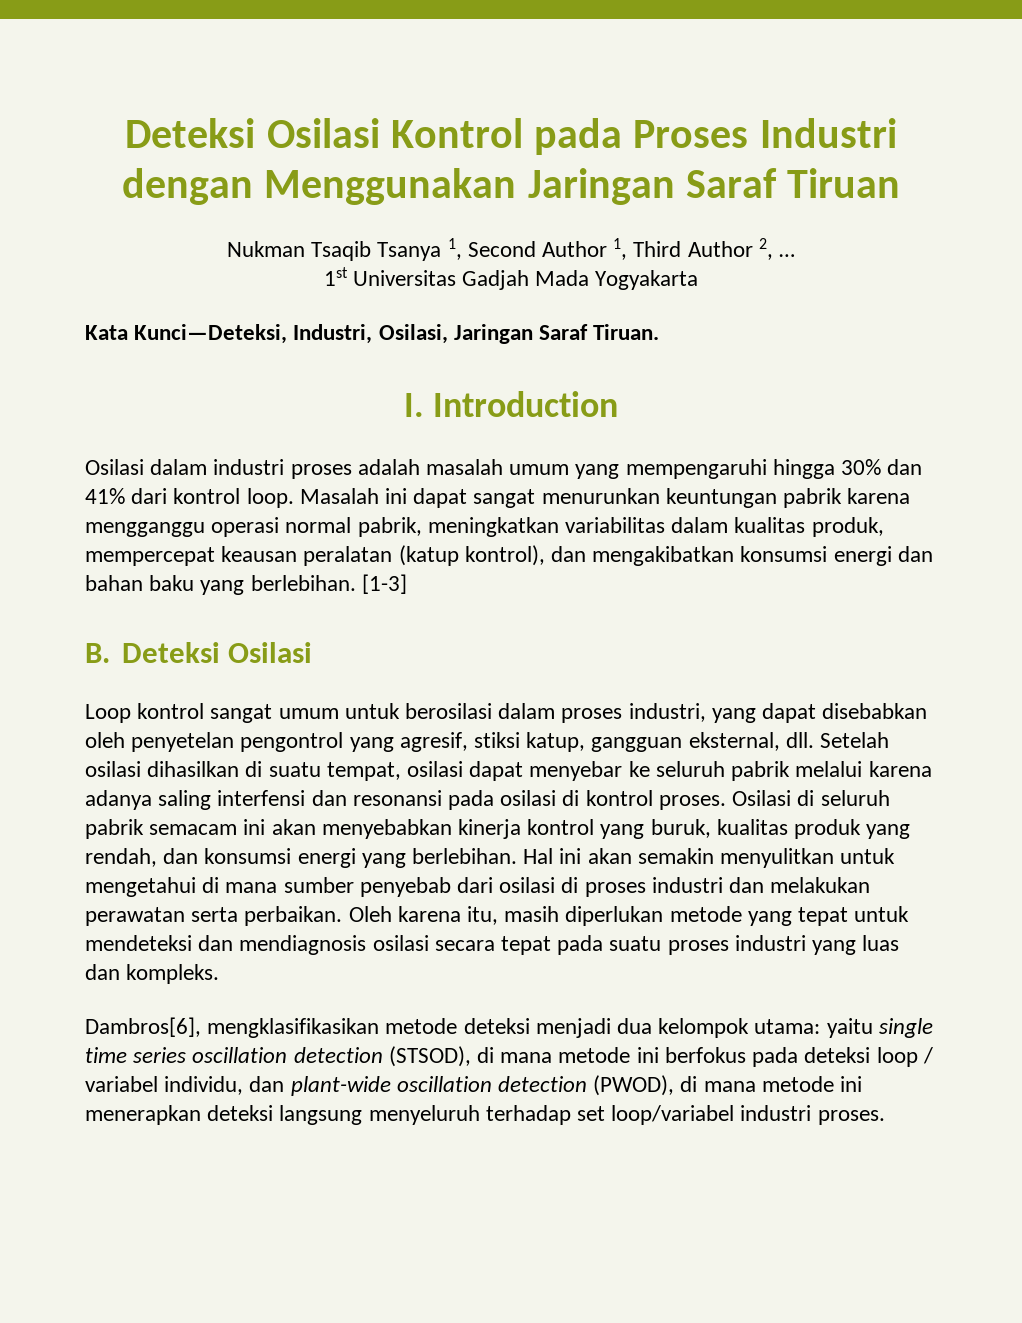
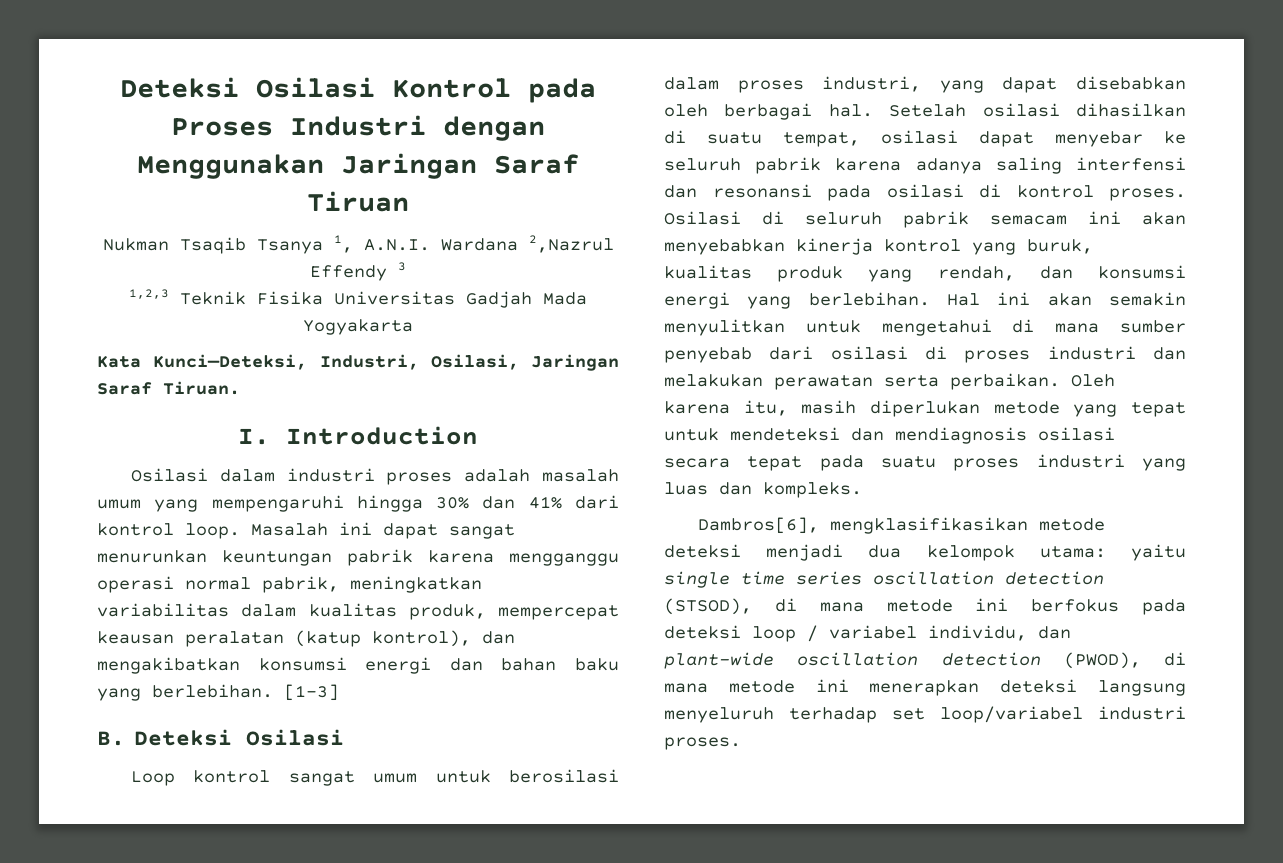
[467,238,796,260] [323,267,348,286] Second Author 1, Third Author 2, … // 1st -> [363,235,614,253] [310,262,406,281] [129,289,323,305] A.N.I. Wardana 2,Nazrul Effendy 3 // 1,2,3 Teknik Fisika
[131,732,814,752] penyetelan pengontrol yang agresif, stiksi katup, gangguan eksternal, dll. -> [724,103,873,120] berbagai hal.
[795,761,863,777] melalui -> (822, 165) none

